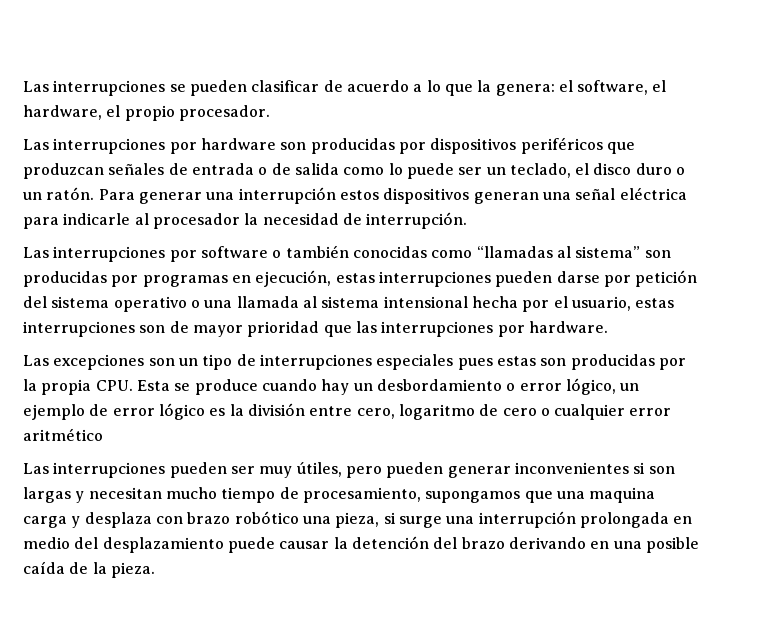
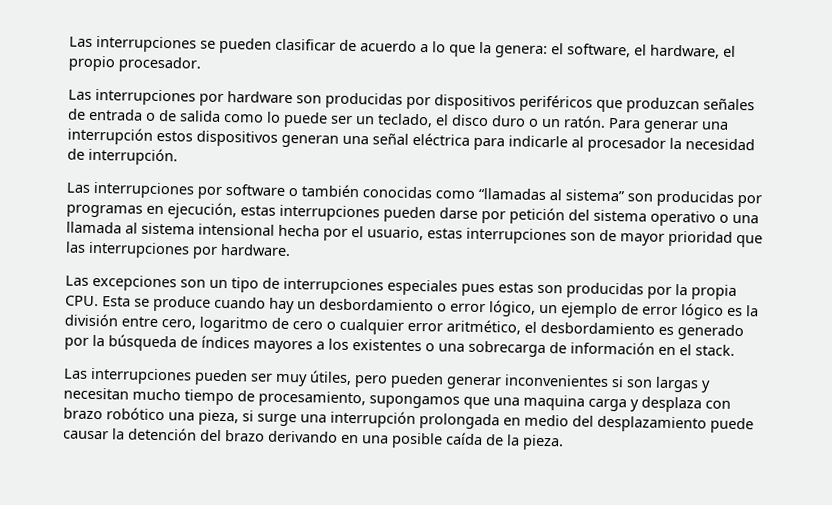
[23,428,103,441] aritmético -> [446,319,744,341] [64,334,735,358] aritmético, el desbordamiento es generado por la búsqueda de índices mayores a los existentes o una sobrecarga de información en el stack.

